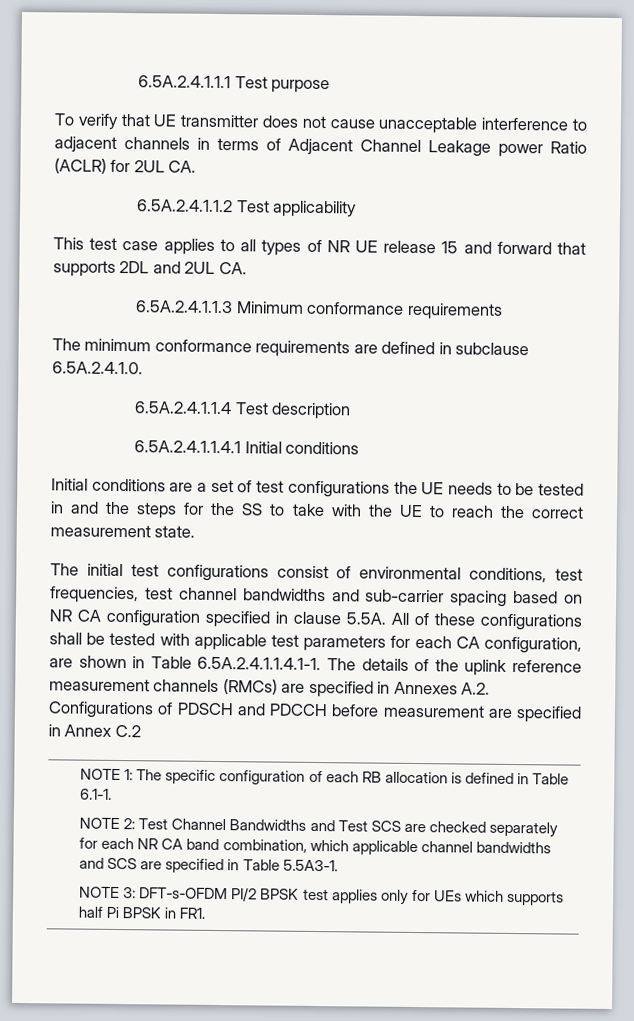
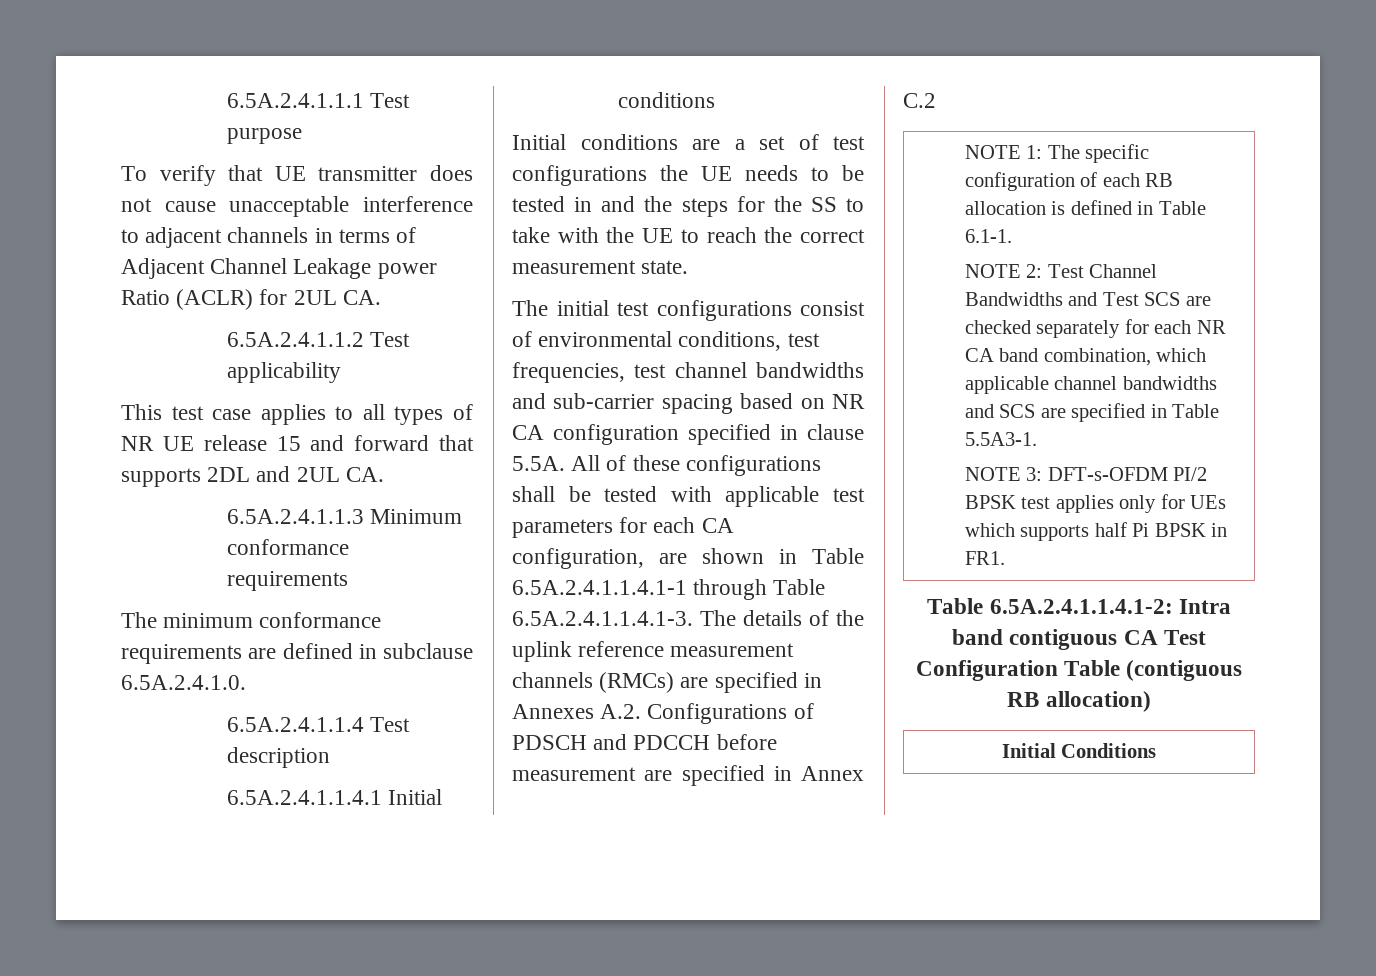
[197,656,322,671] 6.5A.2.4.1.1.4.1-1. -> [512,579,826,600] [512,611,693,626] 6.5A.2.4.1.1.4.1-1 through Table 6.5A.2.4.1.1.4.1-3.
(206, 913) none -> [927,598,1231,614] [952,629,1206,650] [915,660,1243,681] [1007,691,1151,712] [1001,743,1157,758] // Table 6.5A.2.4.1.1.4.1-2: Intra band contiguous CA Test Configuration Table (contiguous RB allocation) // Initial Conditions

